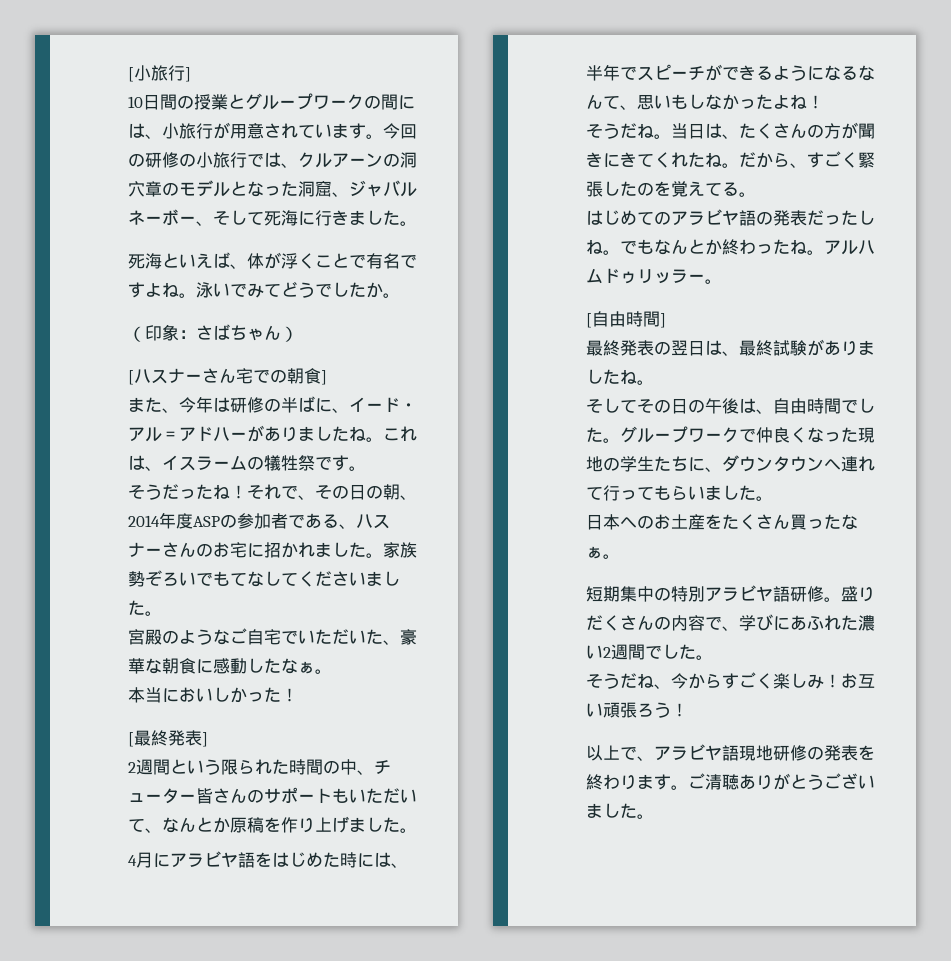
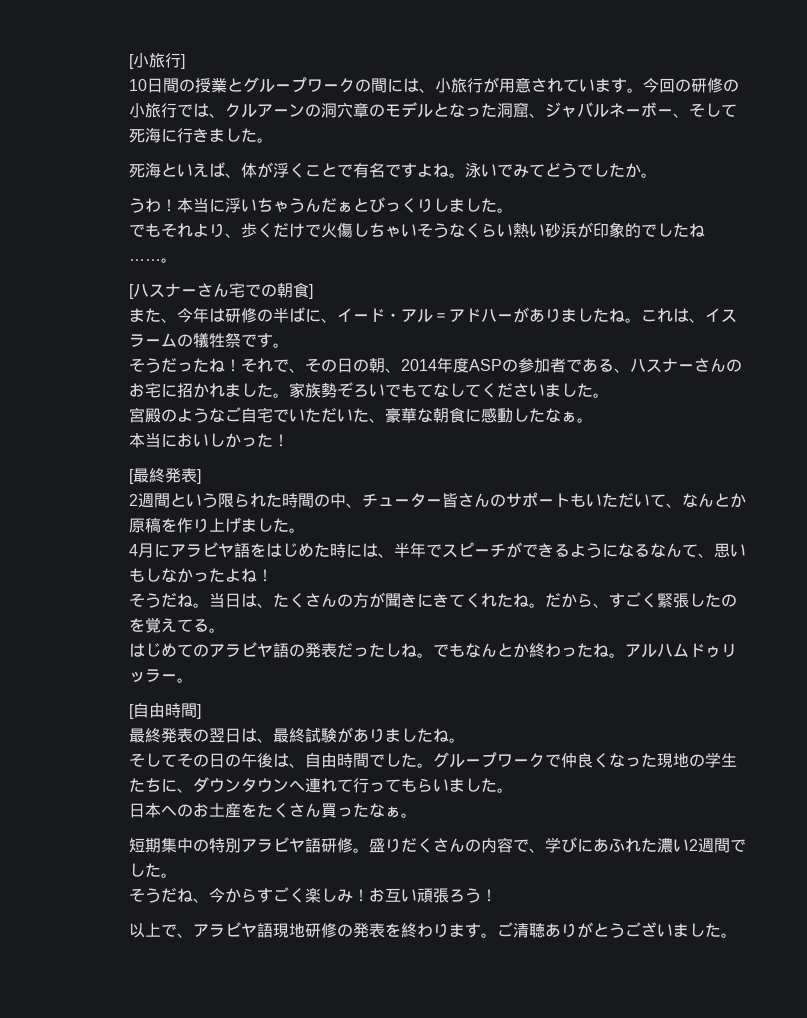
[128,324,299,342] （印象：さばちゃん） -> [128,197,513,213] [128,222,705,238] [128,258,177,263] うわ！本当に浮いちゃうんだぁとびっくりしました。 // でもそれより、歩くだけで火傷しちゃいそうなくらい熱い砂浜が印象的でしたね……。

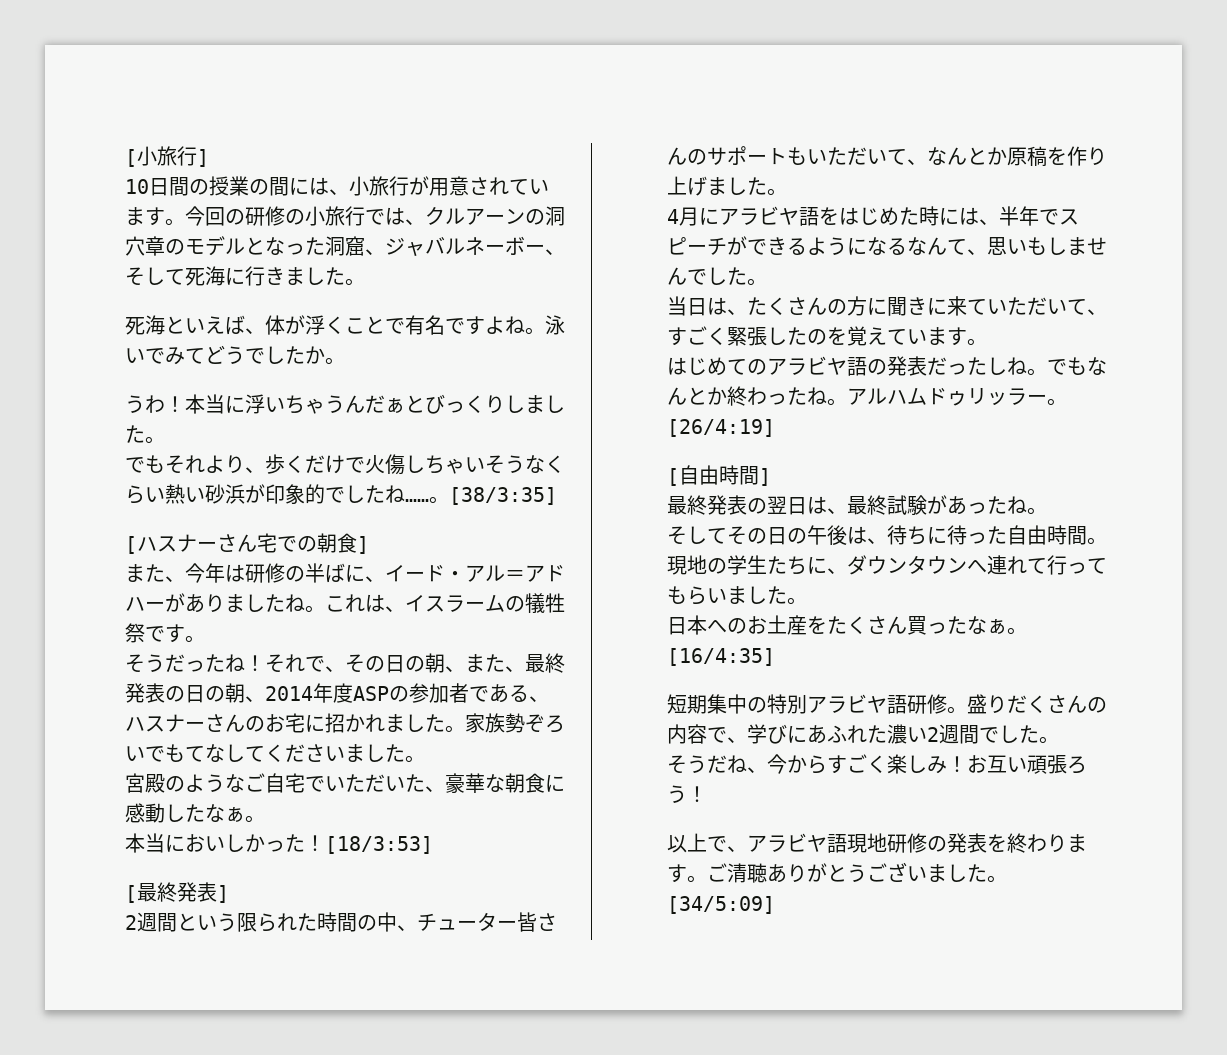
[226,77,355,93] とグループワーク -> (249, 186) none
(177, 260) none -> [448,487,557,505] [38/3:35]
(401, 370) none -> [464,653,565,673] [124,683,265,703] また、最終発表の日の朝、
(289, 440) none -> [324,836,433,854] [18/3:53]
[160,568,273,583] [128,593,209,608] なかったよね！ // そうだね。 -> [1066,237,1107,255] [666,267,767,286] ませんでした。 //
[368,592,593,608] が聞きにきてくれたね。だから -> [866,296,1087,316] に聞きに来ていただいて
[192,619,209,632] る -> [906,327,967,346] います
(193, 680) none -> [666,419,775,437] [26/4:19]
[368,728,417,743] りまし -> [966,502,987,514] っ
[304,752,657,768] 自由時間でした。グループワークで仲良くなった -> [886,525,1107,545] 待ちに待った自由時間。
(417, 815) none -> [666,648,775,666] [16/4:35]
(737, 935) none -> [666,896,775,914] [34/5:09]

